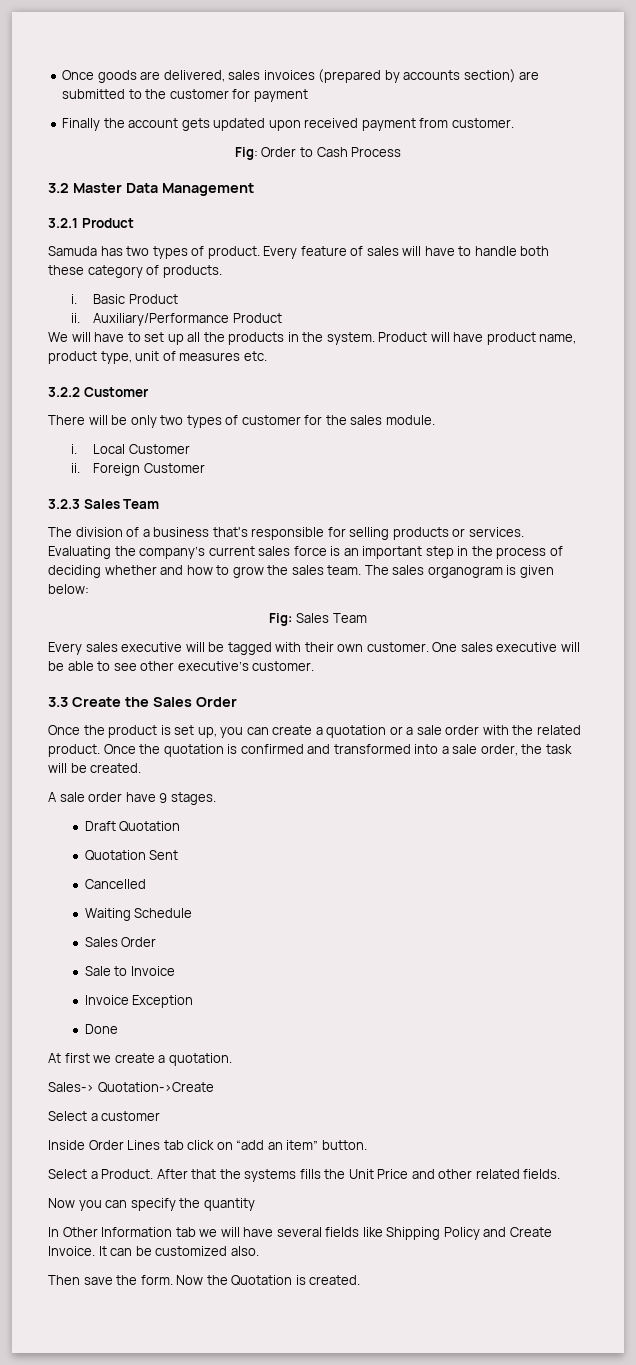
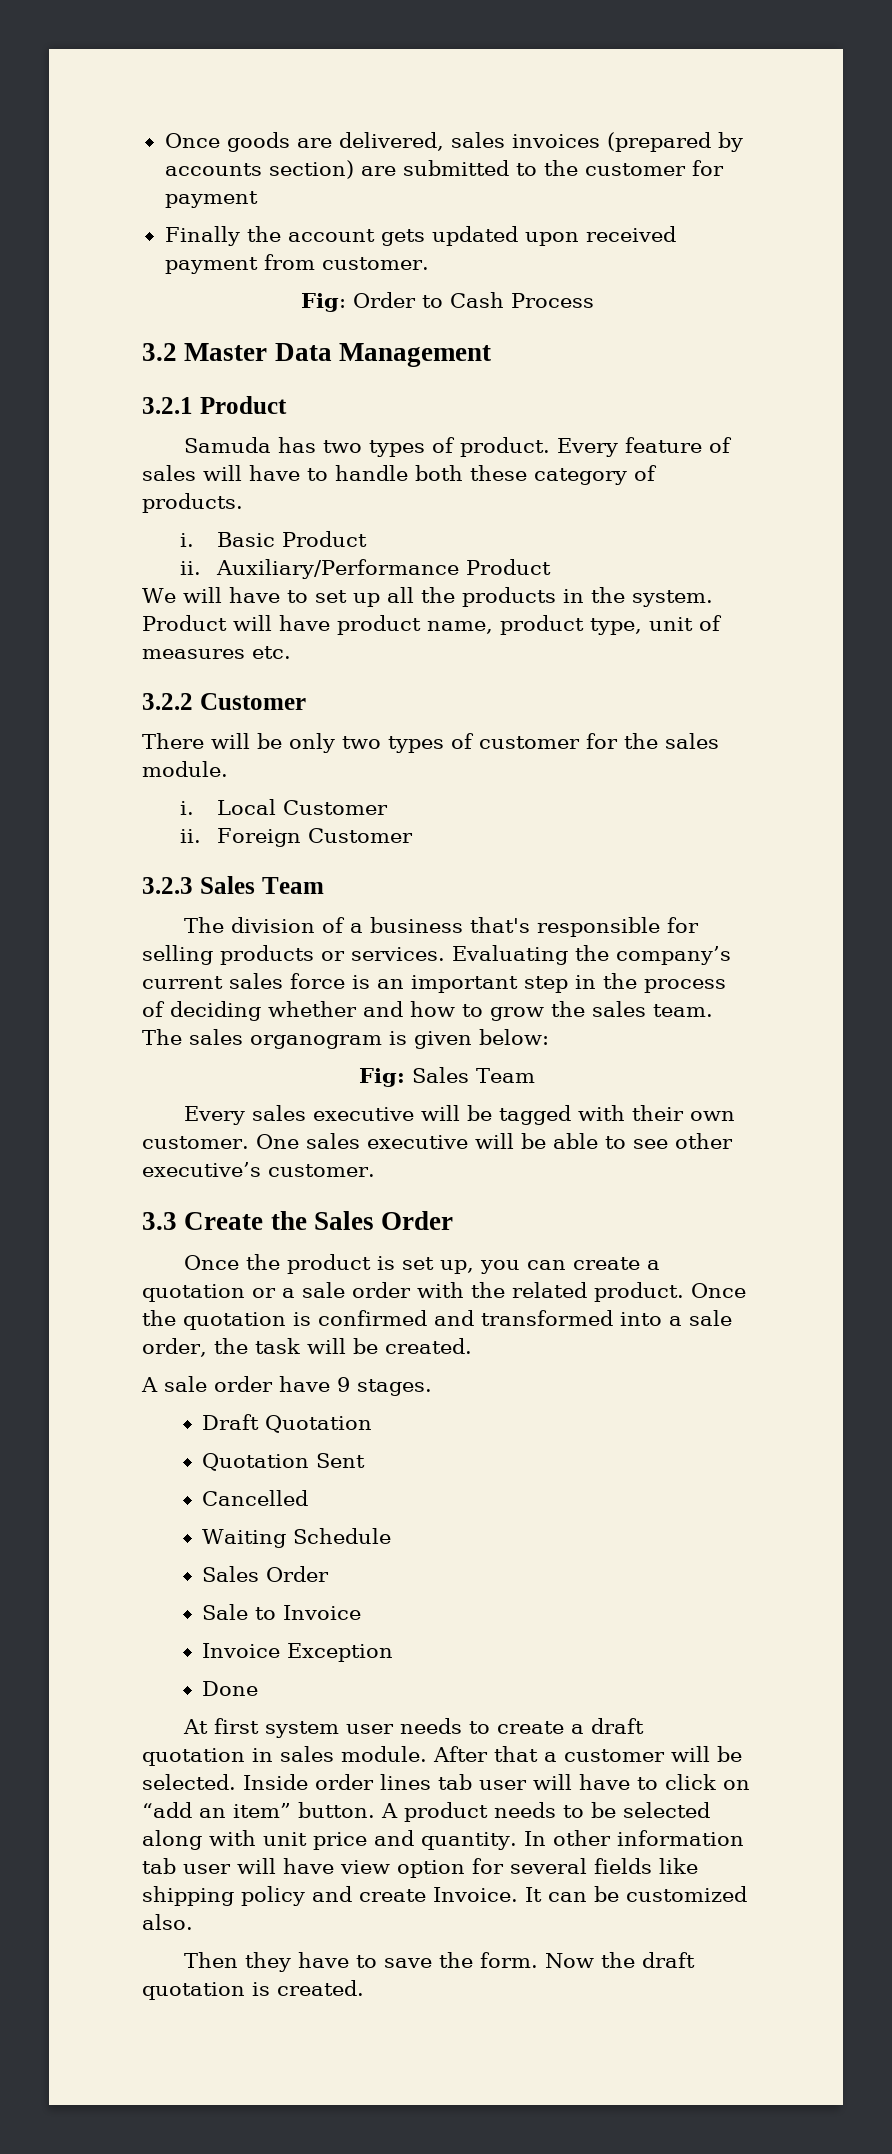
[93,1053,232,1066] [48,1082,214,1093] [48,1111,161,1121] [48,1140,184,1150] we create a quotation. // Sales-> Quotation->Create // Select a customer // Inside Order Lines tab -> [265,1718,645,1738] [142,1746,742,1766] [142,1774,658,1790] system user needs to create a draft quotation in sales module. After that a customer will be selected. Inside order lines tab user will have to
[48,1169,561,1182] [48,1198,255,1211] [48,1227,552,1240] // Select a Product. After that the systems fills the Unit Price and other related fields. // Now you can specify the quantity // In Other Information tab we will have several fields like Shipping Policy and Create -> [381,1802,710,1822] [142,1830,744,1850] [142,1858,698,1878] [142,1886,426,1906] A product needs to be selected along with unit price and quantity. In other information tab user will have view option for several fields like shipping policy and create
(80, 1280) none -> [245,1952,378,1972] they have to
[231,1275,293,1286] Quotation -> [642,1952,696,1968] [142,1982,245,2000] draft quotation

